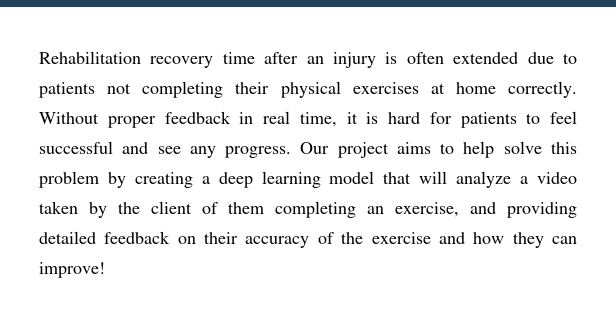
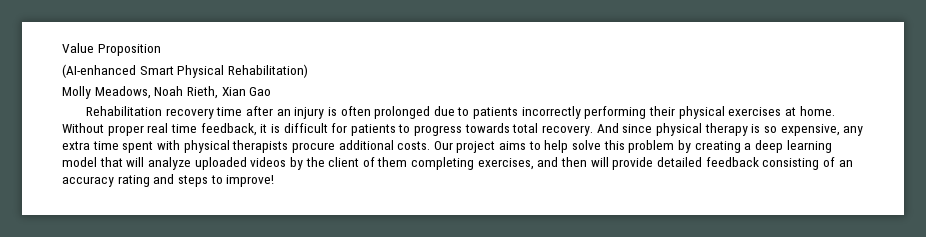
(39, 57) none -> [62,43,161,56] [62,64,308,78] [62,86,272,99] Value Proposition // (AI-enhanced Smart Physical Rehabilitation) // Molly Meadows, Noah Rieth, Xian Gao //
[453,52,519,64] extended -> [374,106,431,119] prolonged
[107,81,224,98] not completing -> [521,106,647,119] incorrectly performing
[455,81,577,98] [39,111,337,128] home correctly. Without proper feedback in real time, -> [799,106,835,116] [62,123,257,136] home. Without proper real time feedback,
[388,112,420,124] hard -> [283,123,328,133] difficult
[550,111,577,124] [39,141,292,158] feel successful and see any progress. -> [414,123,864,136] [62,140,431,153] progress towards total recovery. And since physical therapy is so expensive, any extra time spent with physical therapists procure additional costs.
[520,172,578,184] [39,201,78,214] a video taken -> [194,157,287,170] uploaded videos
[367,202,577,218] [39,231,578,248] an exercise, and providing detailed feedback on their accuracy of the exercise and how they can -> [477,157,853,170] [62,174,223,187] exercises, and then will provide detailed feedback consisting of an accuracy rating and steps to

